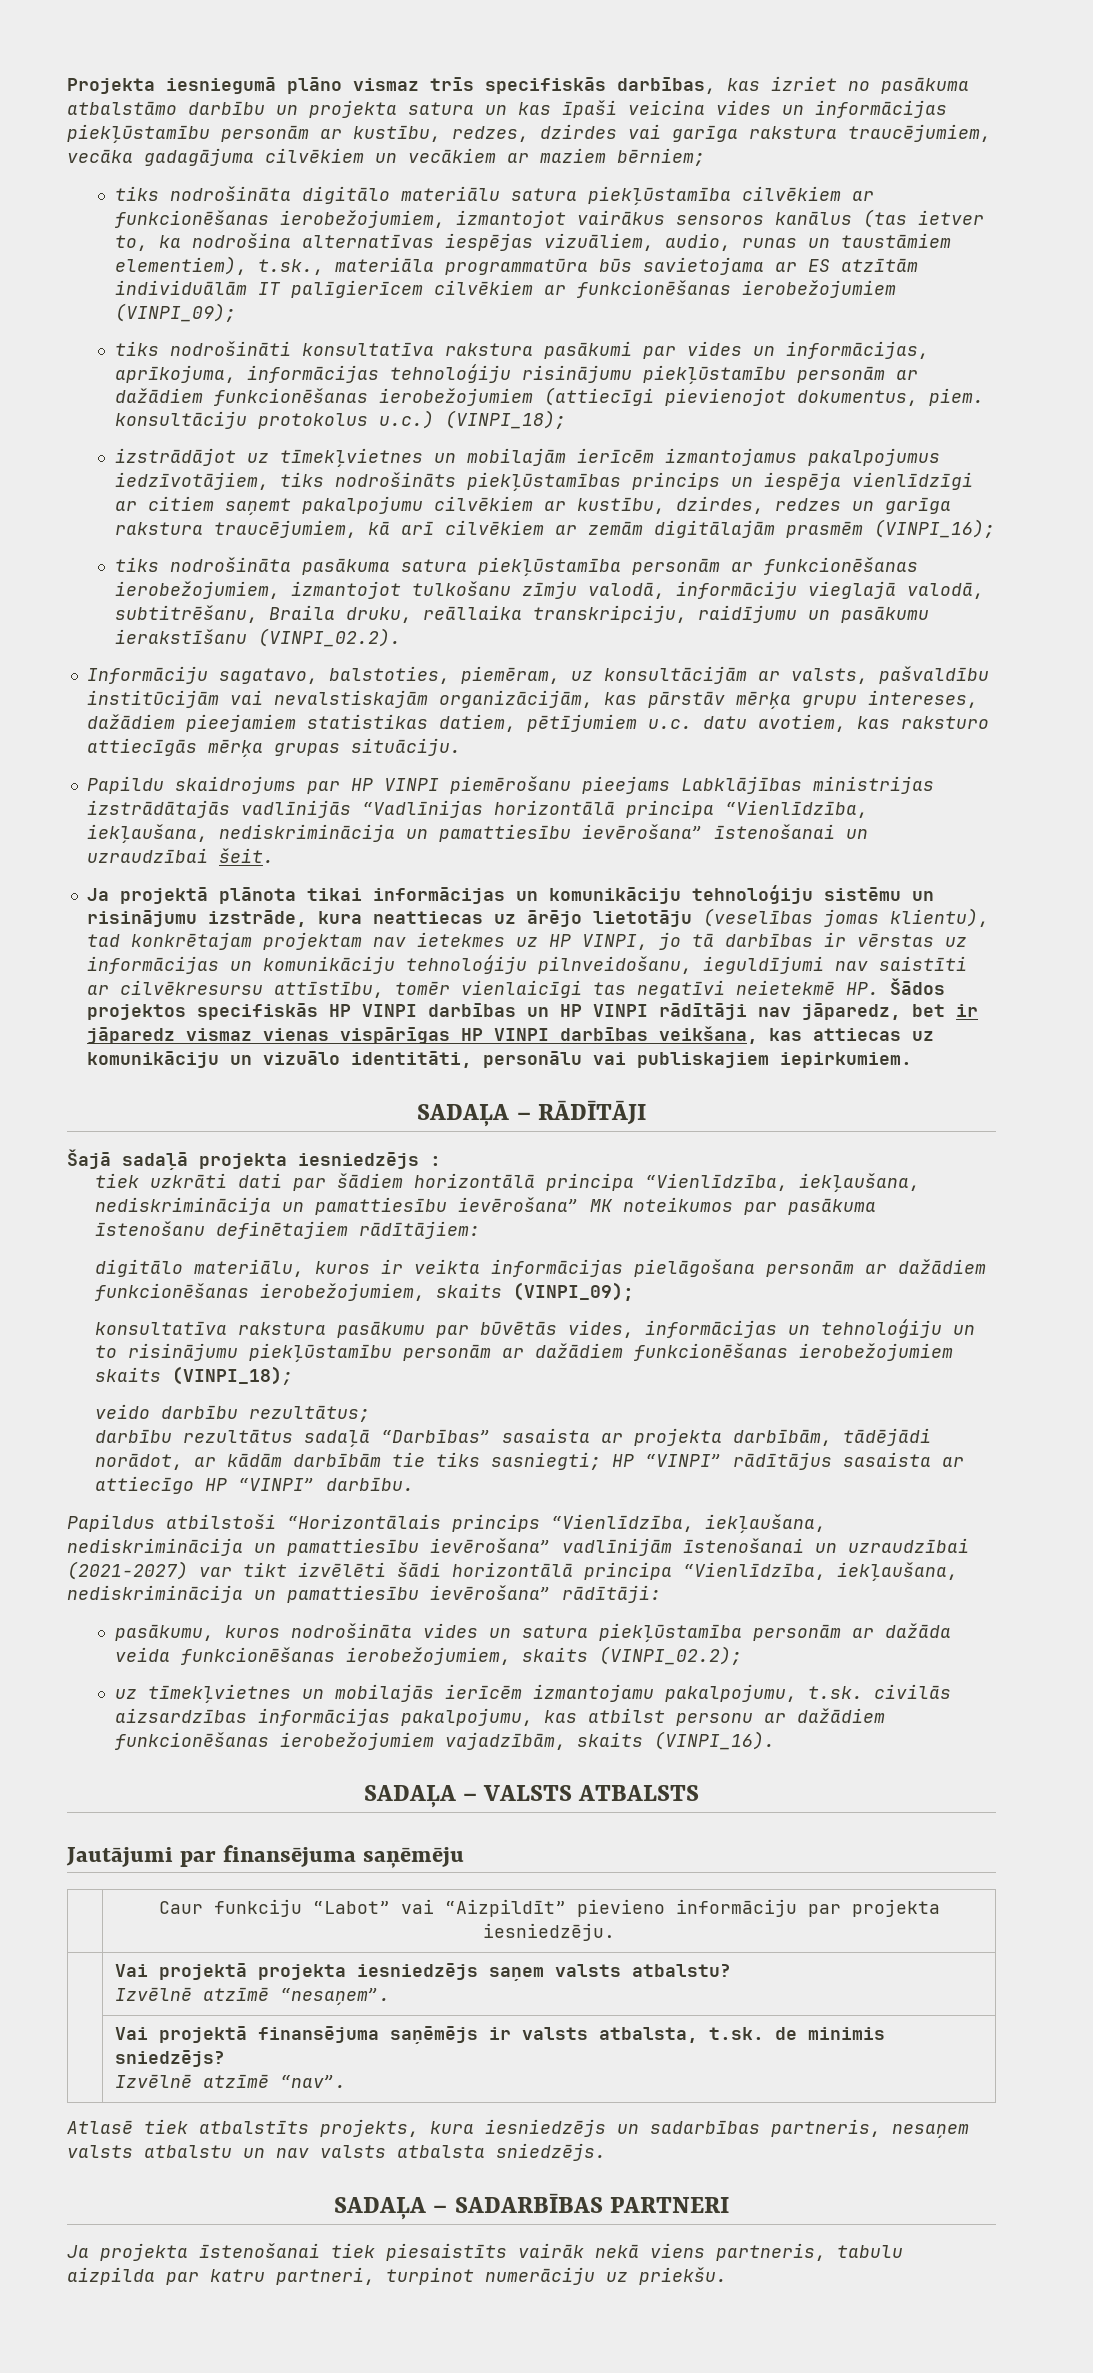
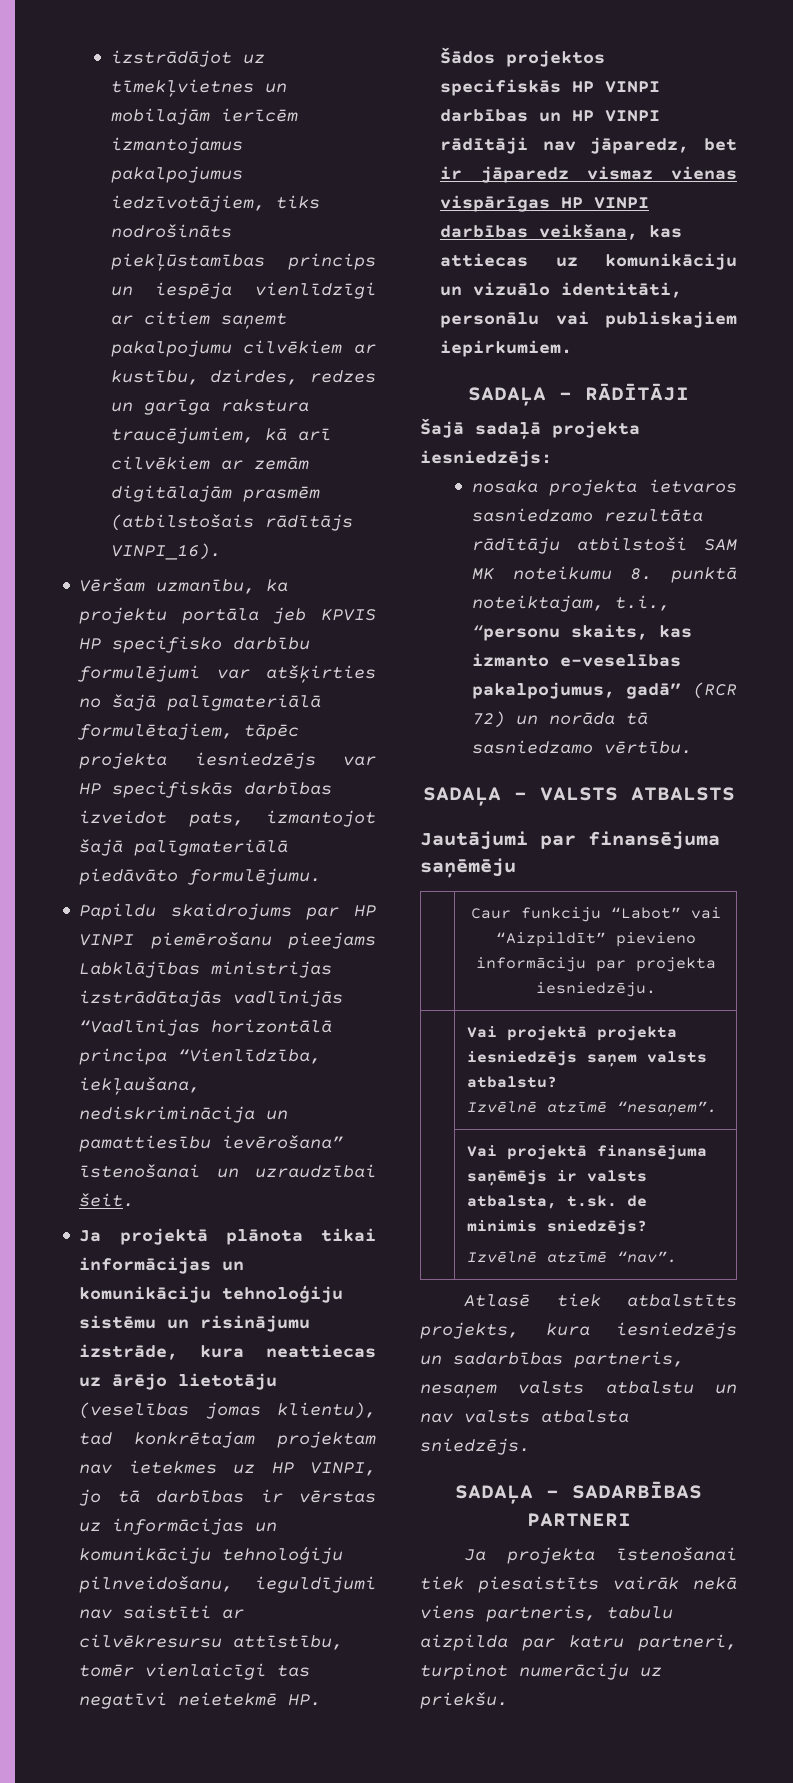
[67,76,969,94] [67,100,947,118] [67,124,991,143] [67,148,705,166] [114,186,874,205] [114,209,984,228] [114,233,951,251] [114,256,918,275] [114,280,896,298] [114,303,236,322] [114,341,929,359] [114,364,918,384] [114,387,984,406] [114,410,566,429] Projekta iesniegumā plāno vismaz trīs specifiskās darbības, kas izriet no pasākuma atbalstāmo darbību un projekta satura un kas īpaši veicina vides un informācijas piekļūstamību personām ar kustību, redzes, dzirdes vai garīga rakstura traucējumiem, vecāka gadagājuma cilvēkiem un vecākiem ar maziem bērniem; // tiks nodrošināta digitālo materiālu satura piekļūstamība cilvēkiem ar funkcionēšanas ierobežojumiem, izmantojot vairākus sensoros kanālus (tas ietver to, ka nodrošina alternatīvas iespējas vizuāliem, audio, runas un taustāmiem elementiem), t.sk., materiāla programmatūra būs savietojama ar ES atzītām individuālām IT palīgierīcem cilvēkiem ar funkcionēšanas ierobežojumiem (VINPI_09); // tiks nodrošināti konsultatīva rakstura pasākumi par vides un informācijas, aprīkojuma, informācijas tehnoloģiju risinājumu piekļūstamību personām ar dažādiem funkcionēšanas ierobežojumiem (attiecīgi pievienojot dokumentus, piem. konsultāciju protokolus u.c.) (VINPI_18); // -> (110, 58) none
[873,519,995,538] [114,557,918,576] [114,581,984,599] [114,605,929,623] [114,628,401,647] [86,666,989,684] [86,690,978,709] [86,714,989,732] [86,738,461,757] (VINPI_16); // tiks nodrošināta pasākuma satura piekļūstamība personām ar funkcionēšanas ierobežojumiem, izmantojot tulkošanu zīmju valodā, informāciju vieglajā valodā, subtitrēšanu, Braila druku, reāllaika transkripciju, raidījumu un pasākumu ierakstīšanu (VINPI_02.2). // Informāciju sagatavo, balstoties, piemēram, uz konsultācijām ar valsts, pašvaldību institūcijām vai nevalstiskajām organizācijām, kas pārstāv mērķa grupu intereses, dažādiem pieejamiem statistikas datiem, pētījumiem u.c. datu avotiem, kas raksturo attiecīgās mērķa grupas situāciju. -> [110,514,353,531] [110,543,221,560] [79,578,289,594] [79,607,376,624] [79,636,311,653] [77,665,376,683] [79,694,322,711] [77,723,300,740] [79,752,376,769] [79,781,333,798] [79,810,376,827] [79,839,289,856] [79,868,322,885] (atbilstošais rādītājs VINPI_16). // Vēršam uzmanību, ka projektu portāla jeb KPVIS HP specifisko darbību formulējumi var atšķirties no šajā palīgmateriālā formulētajiem, tāpēc projekta iesniedzējs var HP specifiskās darbības izveidot pats, izmantojot šajā palīgmateriālā piedāvāto formulējumu.
[298,1152,441,1169] [94,1173,920,1192] [94,1197,876,1215] [94,1221,480,1239] [94,1259,986,1277] [94,1282,634,1301] [94,1319,975,1338] [94,1343,953,1362] [94,1366,293,1385] [94,1404,370,1422] [94,1428,931,1447] [94,1452,964,1470] [94,1476,414,1494] [67,1514,826,1533] [67,1538,969,1556] [67,1561,958,1581] [67,1585,661,1603] [114,1623,951,1642] [114,1646,742,1665] [114,1684,951,1703] [114,1708,885,1726] [114,1731,775,1750] iesniedzējs : // tiek uzkrāti dati par šādiem horizontālā principa “Vienlīdzība, iekļaušana, nediskriminācija un pamattiesību ievērošana” MK noteikumos par pasākuma īstenošanu definētajiem rādītājiem: // digitālo materiālu, kuros ir veikta informācijas pielāgošana personām ar dažādiem funkcionēšanas ierobežojumiem, skaits (VINPI_09); // konsultatīva rakstura pasākumu par būvētās vides, informācijas un tehnoloģiju un to risinājumu piekļūstamību personām ar dažādiem funkcionēšanas ierobežojumiem skaits (VINPI_18); // veido darbību rezultātus; // darbību rezultātus sadaļā “Darbības” sasaista ar projekta darbībām, tādējādi norādot, ar kādām darbībām tie tiks sasniegti; HP “VINPI” rādītājus sasaista ar attiecīgo HP “VINPI” darbību. // Papildus atbilstoši “Horizontālais princips “Vienlīdzība, iekļaušana, nediskriminācija un pamattiesību ievērošana” vadlīnijām īstenošanai un uzraudzībai (2021-2027) var tikt izvēlēti šādi horizontālā principa “Vienlīdzība, iekļaušana, nediskriminācija un pamattiesību ievērošana” rādītāji: // pasākumu, kuros nodrošināta vides un satura piekļūstamība personām ar dažāda veida funkcionēšanas ierobežojumiem, skaits (VINPI_02.2); // uz tīmekļvietnes un mobilajās ierīcēm izmantojamu pakalpojumu, t.sk. civilās aizsardzības informācijas pakalpojumu, kas atbilst personu ar dažādiem funkcionēšanas ierobežojumiem vajadzībām, skaits (VINPI_16). -> [420,450,552,467] [471,479,737,496] [471,508,703,522] [471,537,737,554] [471,566,737,583] [471,595,670,612] [471,624,692,641] [471,653,681,667] [471,682,737,699] [471,711,648,728] [471,740,692,754] iesniedzējs: // nosaka projekta ietvaros sasniedzamo rezultāta rādītāju atbilstoši SAM MK noteikumu 8. punktā noteiktajam, t.i., “personu skaits, kas izmanto e-veselības pakalpojumus, gadā” (RCR 72) un norāda tā sasniedzamo vērtību.

